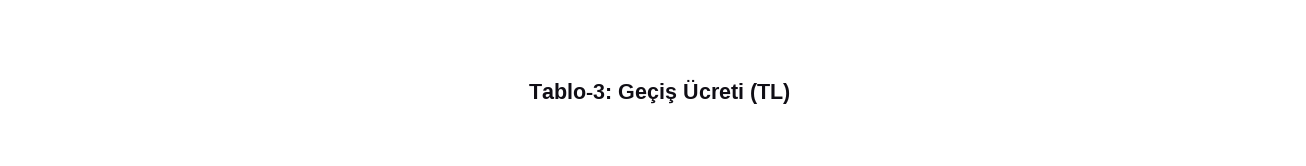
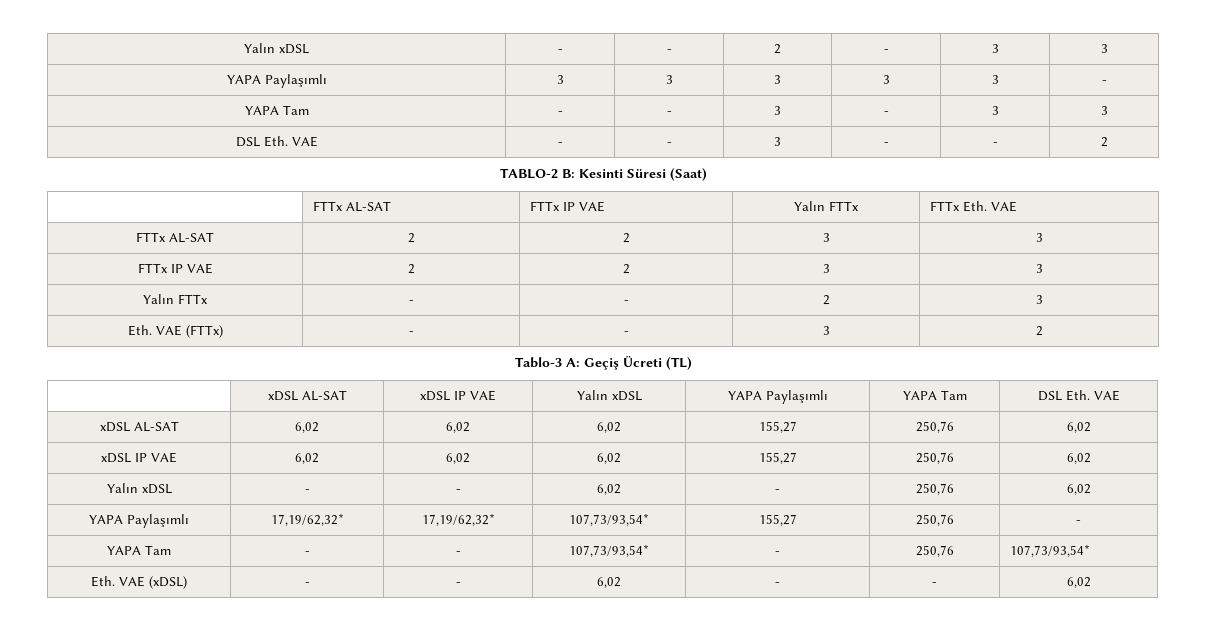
[528,79,790,104] Tablo-3: Geçiş Ücreti (TL) -> [244,43,309,54] [557,49,563,53] [666,49,672,53] [774,44,781,54] [883,49,889,53] [991,44,999,53] [1100,44,1108,53] [226,74,327,88] [556,75,564,84] [665,75,673,84] [774,75,781,84] [882,75,890,84] [991,75,999,84] [1101,80,1107,84] [244,105,309,115] [557,111,563,115] [666,111,672,115] [774,106,781,115] [883,111,889,115] [991,106,999,115] [1100,106,1108,115] [235,136,318,147] [557,142,563,146] [666,142,672,146] [774,137,781,146] [883,142,889,146] [992,142,998,146] [1100,137,1108,147] [499,168,707,181] [312,201,391,212] [529,201,605,212] [794,201,859,211] [929,201,1017,212] [136,232,214,243] [407,233,415,243] [622,233,630,243] [822,233,830,242] [1035,233,1043,242] [137,263,213,274] [407,264,415,274] [622,264,630,274] [822,264,830,273] [1035,264,1043,273] [143,294,208,304] [408,300,414,304] [623,300,629,304] [822,295,830,305] [1035,295,1043,304] [127,325,223,338] [408,331,414,335] [623,331,629,335] [822,326,830,335] [1035,326,1043,336] [514,356,692,370] [267,390,347,401] [420,390,496,401] [576,390,642,401] [727,390,828,404] [902,390,967,400] [1037,390,1120,401] [99,421,179,432] [295,422,319,433] [446,422,470,433] [597,422,621,433] [758,421,797,433] [915,421,954,433] [1066,422,1091,433] [101,452,177,463] [295,453,319,464] [446,453,470,464] [597,453,621,464] [758,452,797,464] [915,452,954,464] [1066,453,1091,464] [106,483,172,494] [304,489,310,493] [455,489,461,493] [597,484,621,495] [775,489,780,493] [915,483,954,495] [1066,484,1091,495] [89,514,189,528] [270,513,344,526] [421,513,495,526] [569,513,649,526] [758,514,797,526] [915,514,954,526] [1076,520,1081,524] [107,545,171,555] [304,551,310,555] [455,551,461,555] [569,544,649,557] [775,551,780,555] [915,545,954,557] [1009,544,1090,557] [91,576,187,589] [304,582,310,586] [455,582,461,586] [597,577,621,588] [775,582,780,586] [932,582,937,586] [1066,577,1091,588] Yalın xDSL | - | - | 2 | - | 3 | 3 // YAPA Paylaşımlı | 3 | 3 | 3 | 3 | 3 | - // YAPA Tam | - | - | 3 | - | 3 | 3 // DSL Eth. VAE | - | - | 3 | - | - | 2 // TABLO-2 B: Kesinti Süresi (Saat) // | FTTx AL-SAT | FTTx IP VAE | Yalın FTTx | FTTx Eth. VAE // FTTx AL-SAT | 2 | 2 | 3 | 3 // FTTx IP VAE | 2 | 2 | 3 | 3 // Yalın FTTx | - | - | 2 | 3 // Eth. VAE (FTTx) | - | - | 3 | 2 // Tablo-3 A: Geçiş Ücreti (TL) // | xDSL AL-SAT | xDSL IP VAE | Yalın xDSL | YAPA Paylaşımlı | YAPA Tam | DSL Eth. VAE // xDSL AL-SAT | 6,02 | 6,02 | 6,02 | 155,27 | 250,76 | 6,02 // xDSL IP VAE | 6,02 | 6,02 | 6,02 | 155,27 | 250,76 | 6,02 // Yalın xDSL | - | - | 6,02 | - | 250,76 | 6,02 // YAPA Paylaşımlı | 17,19/62,32* | 17,19/62,32* | 107,73/93,54* | 155,27 | 250,76 | - // YAPA Tam | - | - | 107,73/93,54* | - | 250,76 | 107,73/93,54* // Eth. VAE (xDSL) | - | - | 6,02 | - | - | 6,02

